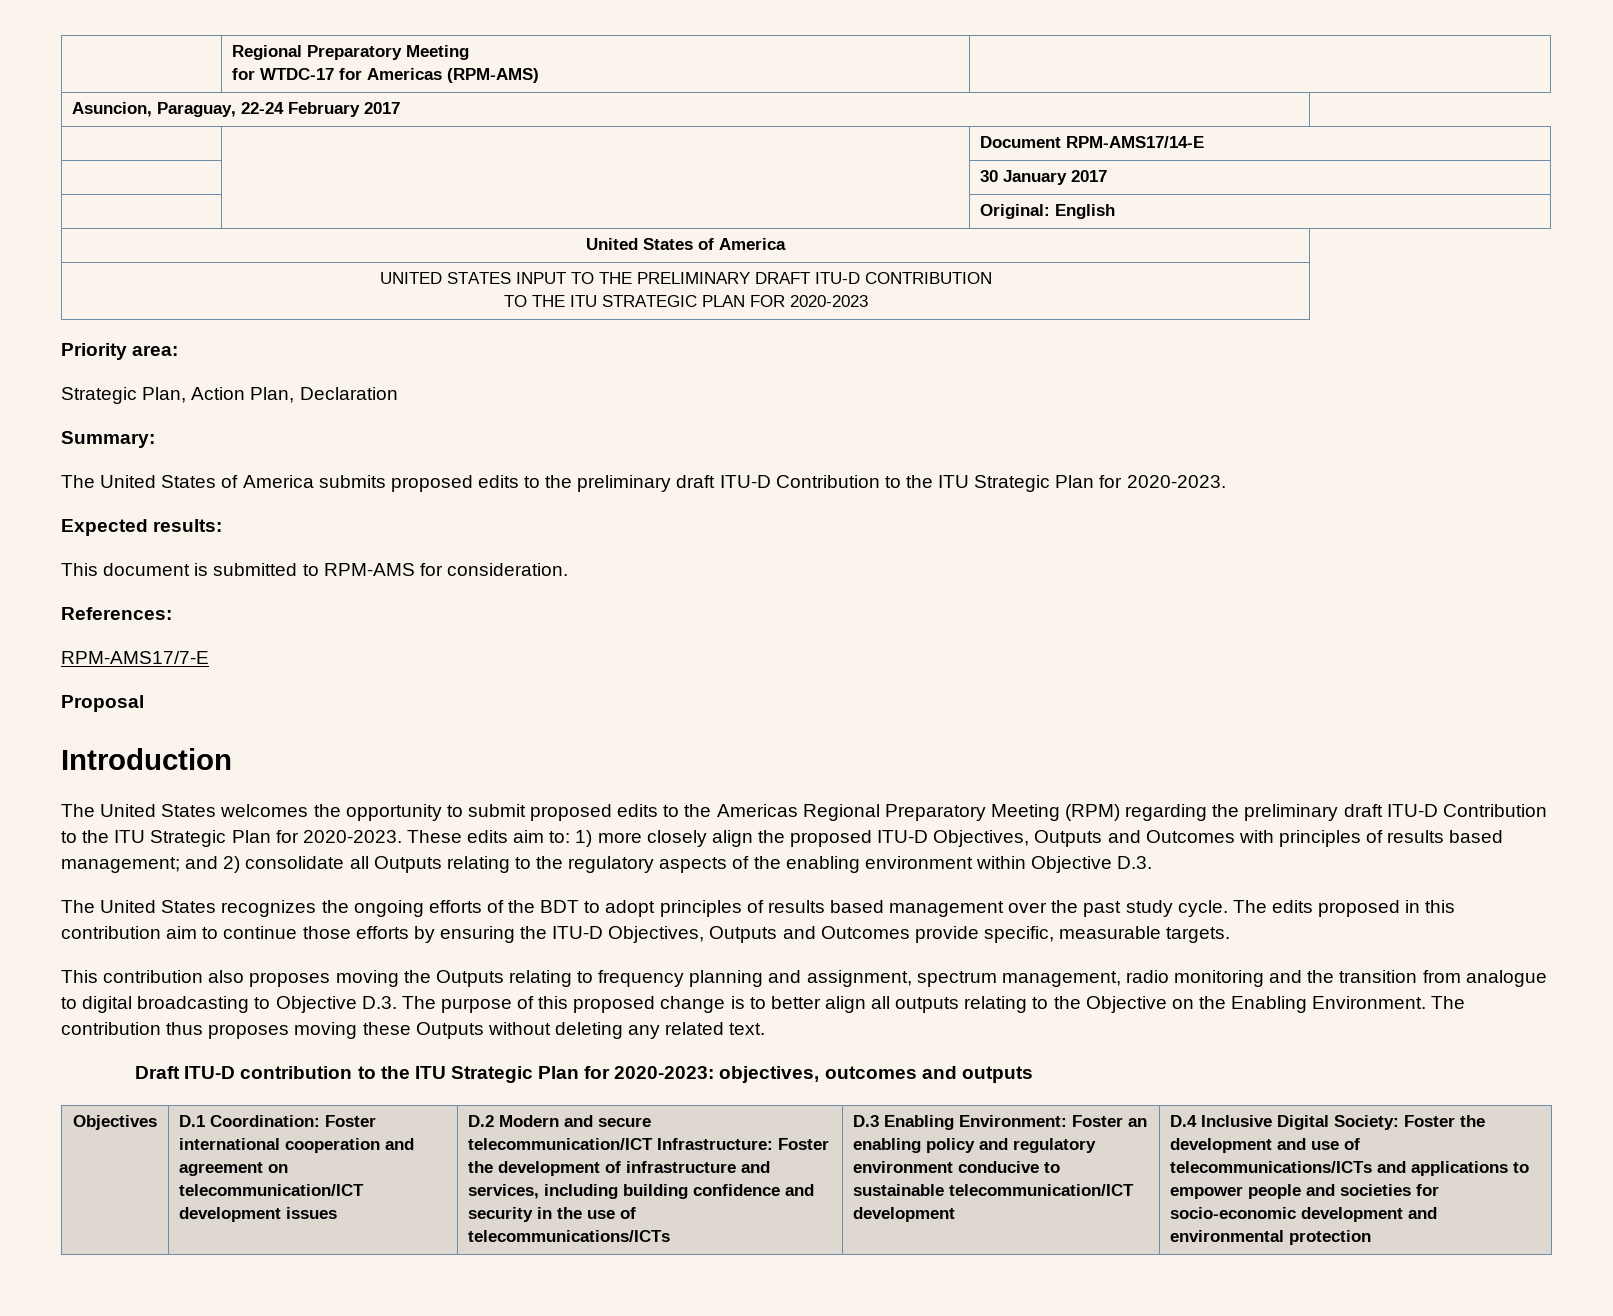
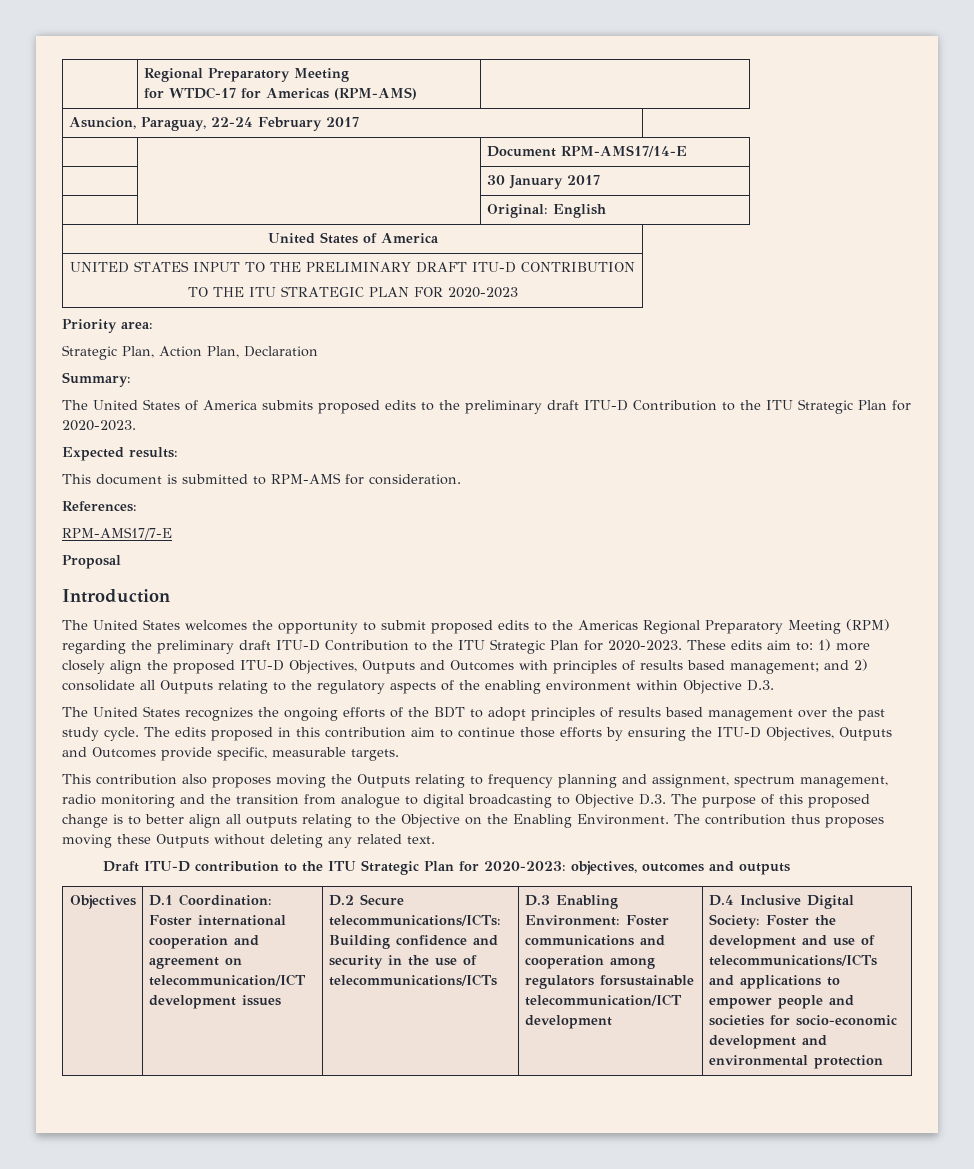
[499,1115,652,1127] [468,1138,830,1150] [468,1161,771,1176] [468,1184,689,1199] Modern and secure telecommunication/ICT Infrastructure: Foster the development of infrastructure and services, including building -> [359,894,404,906] [328,914,501,926] [328,935,390,949] Secure telecommunications/ICTs: Building
[1128,1118,1148,1127] [853,1138,1097,1153] [853,1161,1061,1173] [853,1184,945,1196] an enabling policy and regulatory environment conducive to sustainable -> [524,935,665,946] [524,955,655,969] [524,975,694,989] communications and cooperation among regulators forsustainable

